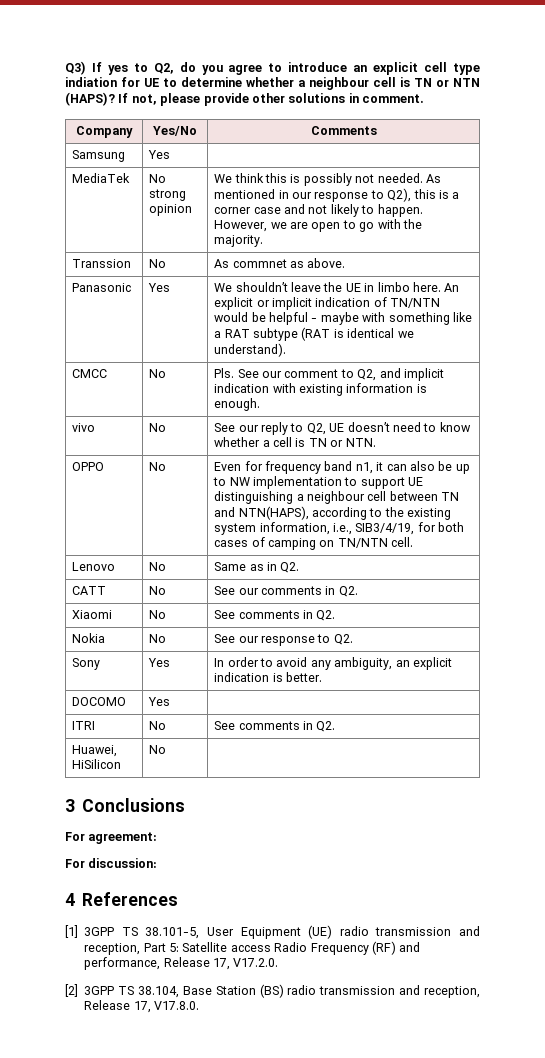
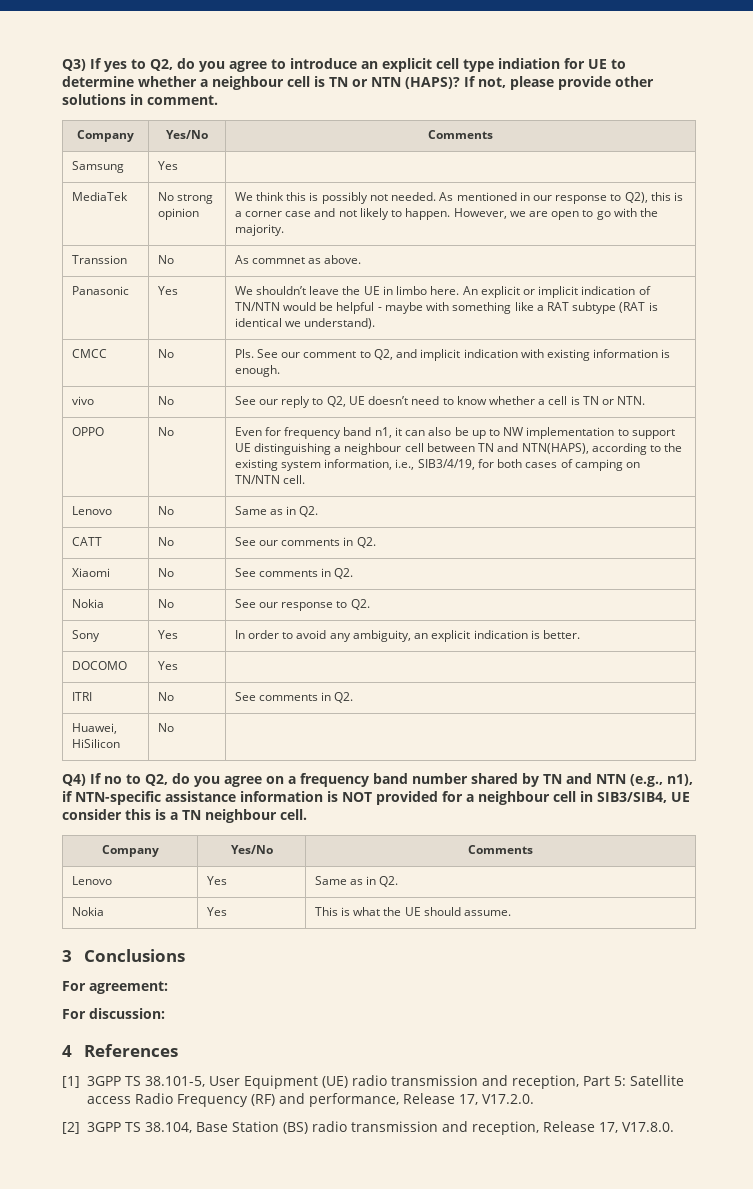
(167, 749) none -> [62,773,693,787] [62,791,690,805] [62,809,307,823] [101,845,159,857] [230,845,273,854] [468,845,533,854] [71,876,112,885] [206,876,227,885] [314,876,399,887] [71,907,104,916] [206,907,227,916] [314,907,512,916] // Q4) If no to Q2, do you agree on a frequency band number shared by TN and NTN (e.g., n1), if NTN-specific assistance information is NOT provided for a neighbour cell in SIB3/SIB4, UE consider this is a TN neighbour cell. // Company | Yes/No | Comments // Lenovo | Yes | Same as in Q2. // Nokia | Yes | This is what the UE should assume.

